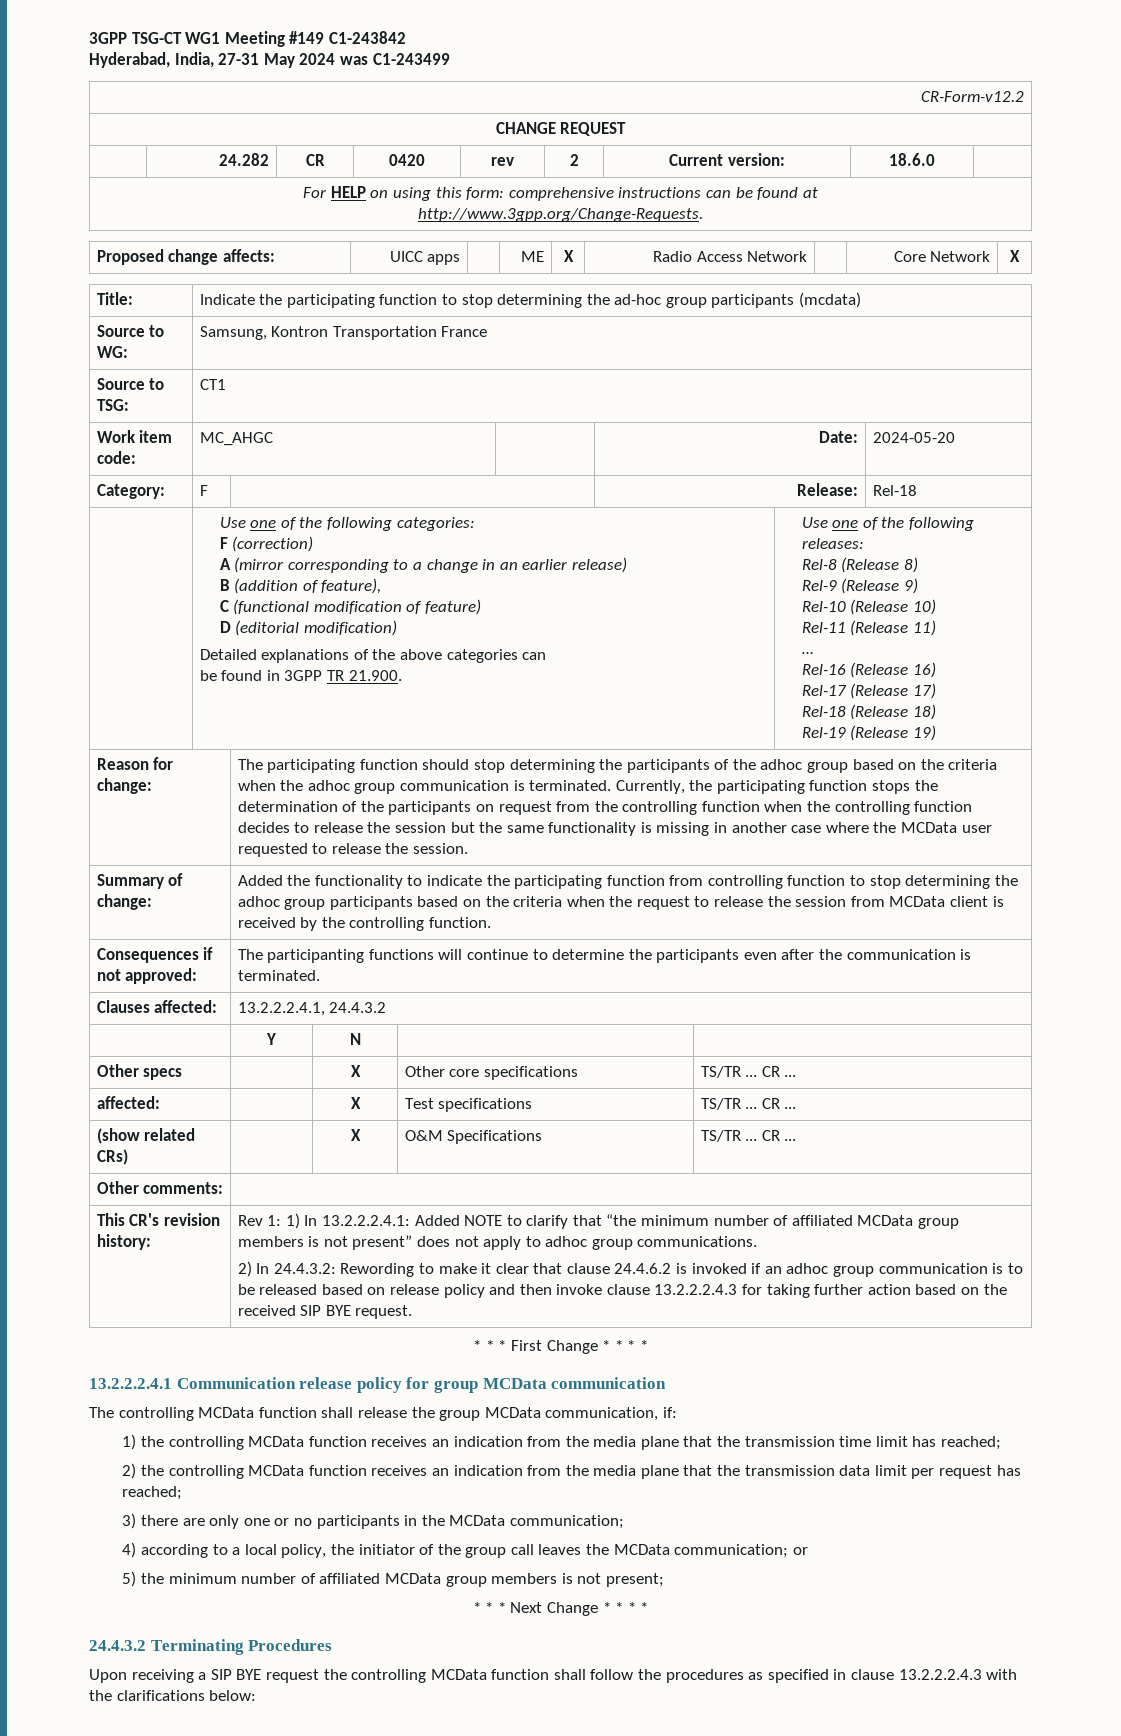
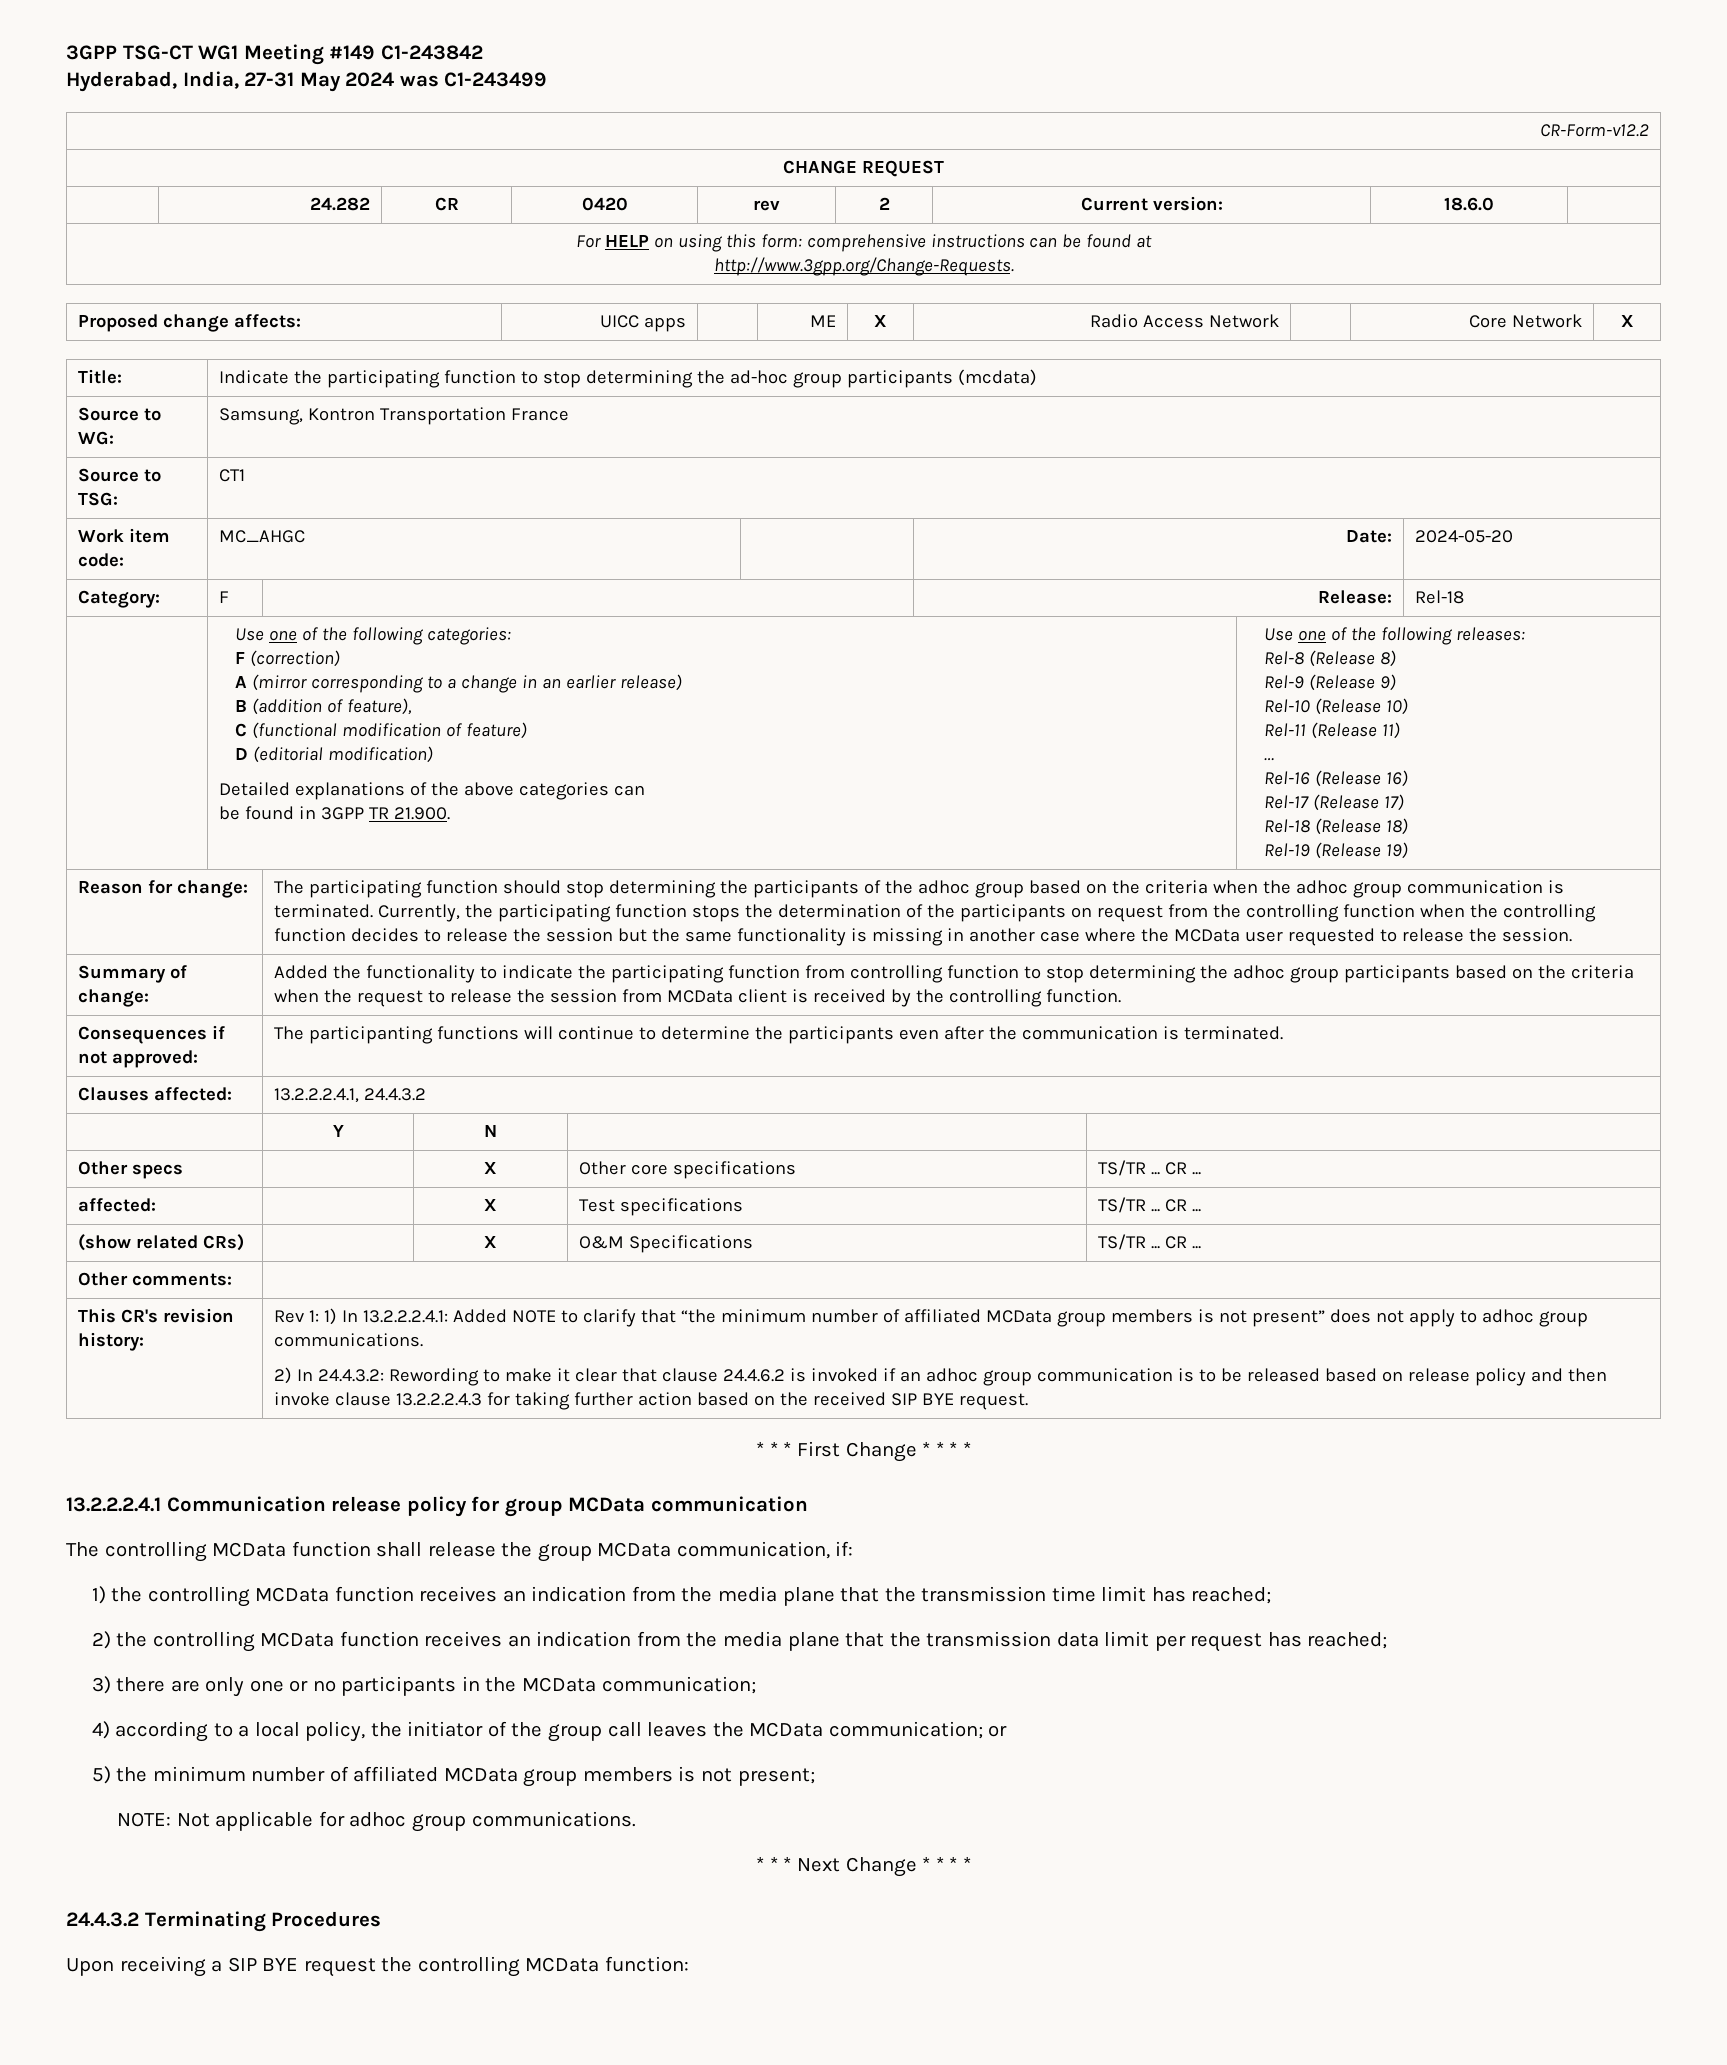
(664, 1580) none -> [117,1811,636,1832] // NOTE: Not applicable for adhoc group communications.
[491,1669,1018,1683] [89,1690,257,1701] function shall follow the procedures as specified in clause 13.2.2.2.4.3 with the clarifications below: -> [604,1956,689,1972] function:

